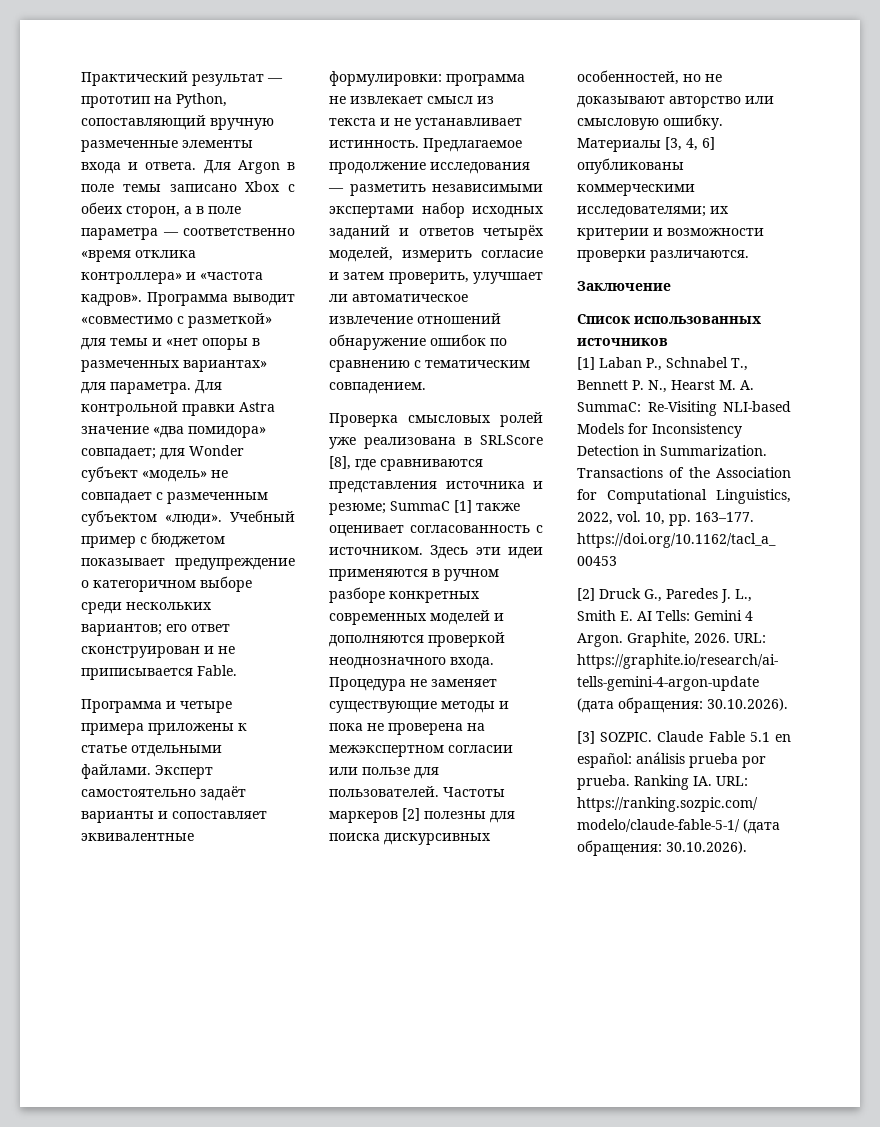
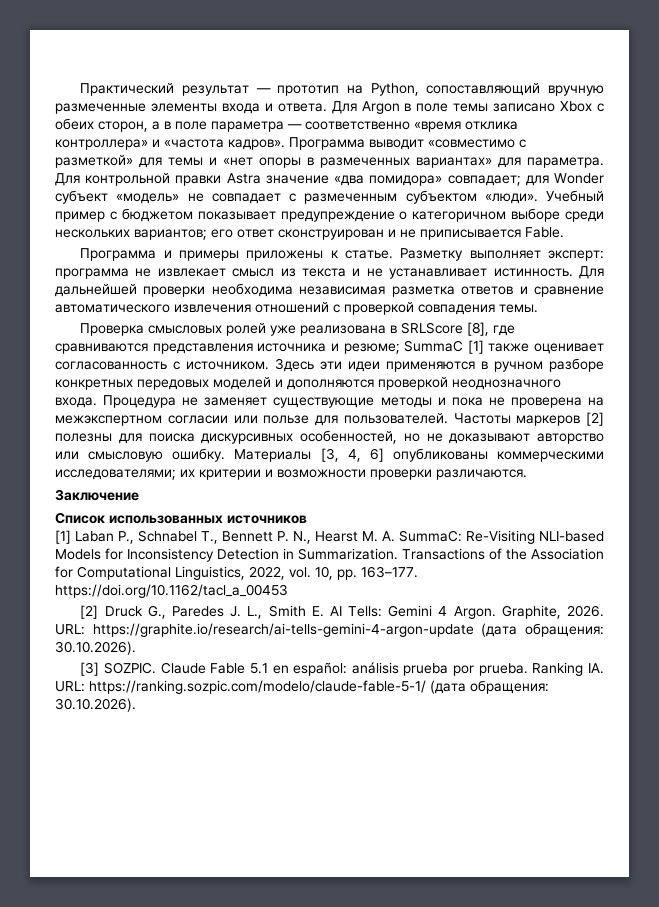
[180,701,232,713] [81,723,247,735] [81,745,222,757] [81,764,213,779] [81,786,246,801] [81,811,267,823] [81,833,194,841] [329,71,442,86] четыре примера приложены к статье отдельными файлами. Эксперт самостоятельно задаёт варианты и сопоставляет эквивалентные формулировки: -> [179,248,604,261] примеры приложены к статье. Разметку выполняет эксперт:
[423,138,522,152] [329,162,530,174] [328,184,543,196] [329,202,544,218] [329,225,544,240] [329,247,543,262] [329,272,543,284] [329,294,468,302] [329,313,501,324] [329,334,507,350] [329,360,530,372] [329,382,426,394] Предлагаемое продолжение исследования — разметить независимыми экспертами набор исходных заданий и ответов четырёх моделей, измерить согласие и затем проверить, улучшает ли автоматическое извлечение отношений обнаружение ошибок по сравнению с тематическим совпадением. -> [578,266,604,279] [55,283,604,297] [55,302,538,315] Для дальнейшей проверки необходима независимая разметка ответов и сравнение автоматического извлечения отношений с проверкой совпадения темы.
[329,613,427,625] современных -> [137,379,209,390] передовых

